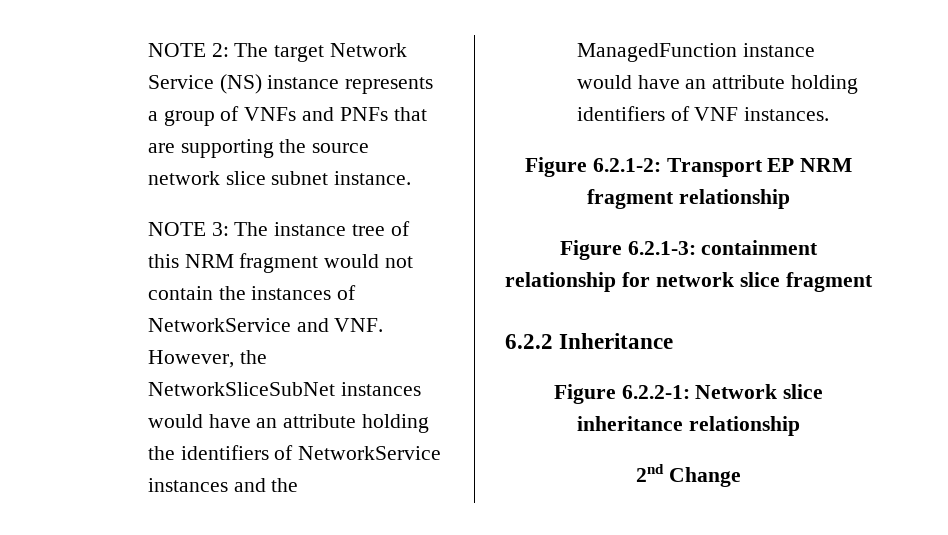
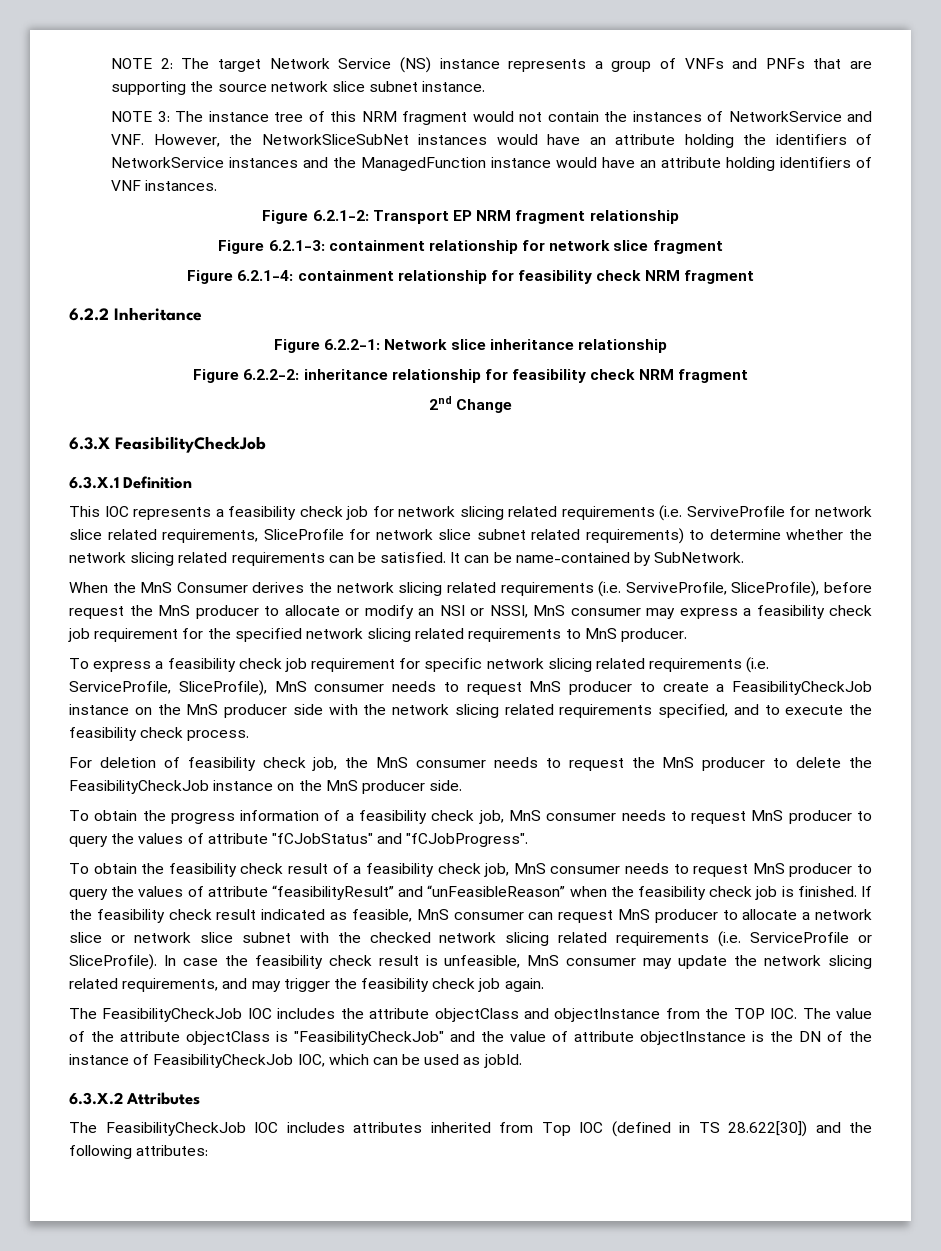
(873, 282) none -> [187,270,754,284] // Figure 6.2.1-4: containment relationship for feasibility check NRM fragment
[636,464,741,487] 2nd Change -> [193,369,748,383] [428,396,513,413] [69,436,266,453] [69,476,193,489] [69,505,872,521] [69,528,873,544] [69,552,745,566] [69,581,873,597] [69,605,872,619] [68,628,688,642] [69,657,770,673] [69,680,872,696] [69,704,872,718] [69,727,250,741] [69,757,872,771] [69,780,463,794] [69,810,872,824] [69,833,529,847] [69,863,872,877] [69,885,873,900] [69,909,872,923] [69,931,873,947] [69,954,872,970] [69,978,544,992] [69,1008,873,1022] [69,1031,872,1045] [69,1054,522,1068] [69,1092,201,1105] [69,1121,872,1137] [69,1145,209,1159] Figure 6.2.2-2: inheritance relationship for feasibility check NRM fragment // 2nd Change // 6.3.X FeasibilityCheckJob // 6.3.X.1 Definition // This IOC represents a feasibility check job for network slicing related requirements (i.e. ServiveProfile for network slice related requirements, SliceProfile for network slice subnet related requirements) to determine whether the network slicing related requirements can be satisfied. It can be name-contained by SubNetwork. // When the MnS Consumer derives the network slicing related requirements (i.e. ServiveProfile, SliceProfile), before request the MnS producer to allocate or modify an NSI or NSSI, MnS consumer may express a feasibility check job requirement for the specified network slicing related requirements to MnS producer. // To express a feasibility check job requirement for specific network slicing related requirements (i.e. ServiceProfile, SliceProfile), MnS consumer needs to request MnS producer to create a FeasibilityCheckJob instance on the MnS producer side with the network slicing related requirements specified, and to execute the feasibility check process. // For deletion of feasibility check job, the MnS consumer needs to request the MnS producer to delete the FeasibilityCheckJob instance on the MnS producer side. // To obtain the progress information of a feasibility check job, MnS consumer needs to request MnS producer to query the values of attribute "fCJobStatus" and "fCJobProgress". // To obtain the feasibility check result of a feasibility check job, MnS consumer needs to request MnS producer to query the values of attribute “feasibilityResult” and “unFeasibleReason” when the feasibility check job is finished. If the feasibility check result indicated as feasible, MnS consumer can request MnS producer to allocate a network slice or network slice subnet with the checked network slicing related requirements (i.e. ServiceProfile or SliceProfile). In case the feasibility check result is unfeasible, MnS consumer may update the network slicing related requirements, and may trigger the feasibility check job again. // The FeasibilityCheckJob IOC includes the attribute objectClass and objectInstance from the TOP IOC. The value of the attribute objectClass is "FeasibilityCheckJob" and the value of attribute objectInstance is the DN of the instance of FeasibilityCheckJob IOC, which can be used as jobId. // 6.3.X.2 Attributes // The FeasibilityCheckJob IOC includes attributes inherited from Top IOC (defined in TS 28.622[30]) and the following attributes:

